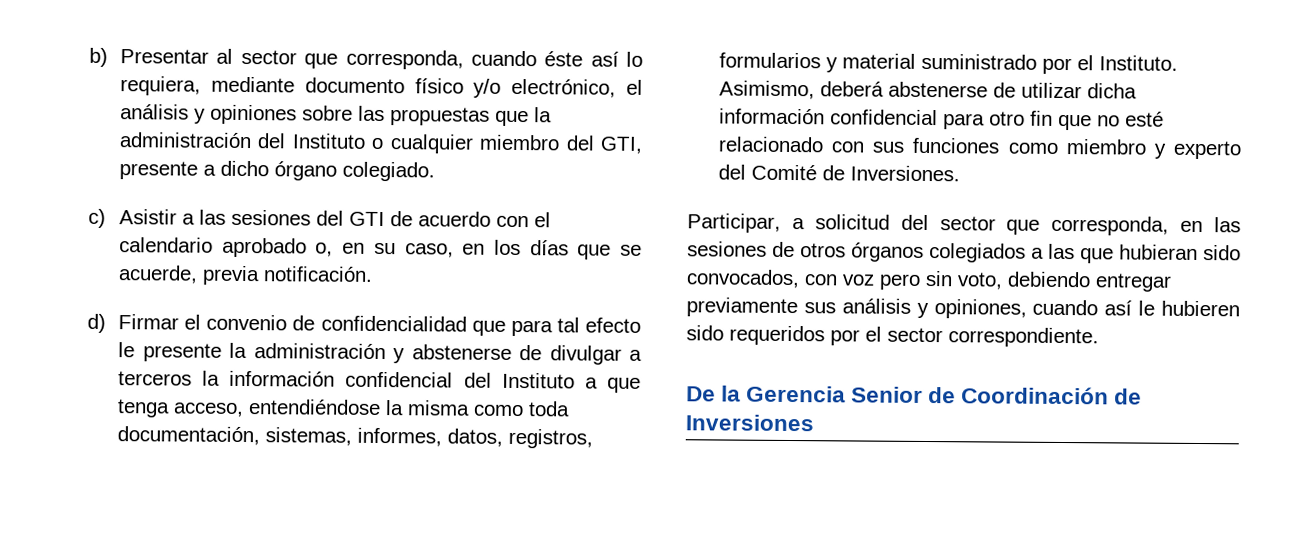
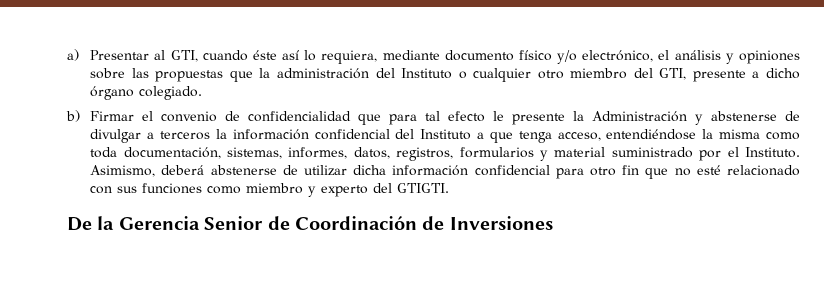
[89,47,108,67] b) -> [67,49,79,61] a)
[240,49,464,70] sector que corresponda, -> [170,50,198,62] GTI,
(474, 144) none -> [537,70,564,79] otro
[88,208,552,228] [119,237,643,260] [118,265,374,286] [87,313,106,333] c) Asistir a las sesiones del GTI de acuerdo con el calendario aprobado o, en su caso, en los días que se acuerde, previa notificación. // d) -> [66,110,80,122] b)
[253,343,386,360] administración -> [592,111,688,122] Administración
[751,164,961,182] [687,213,1241,236] [687,241,1241,264] [686,269,1172,292] [686,297,1240,319] [686,325,1099,348] Comité de Inversiones. // Participar, a solicitud del sector que corresponda, en las sesiones de otros órganos colegiados a las que hubieran sido convocados, con voz pero sin voto, debiendo entregar previamente sus análisis y opiniones, cuando así le hubieren sido requeridos por el sector correspondiente. -> [397,183,450,193] GTIGTI.

